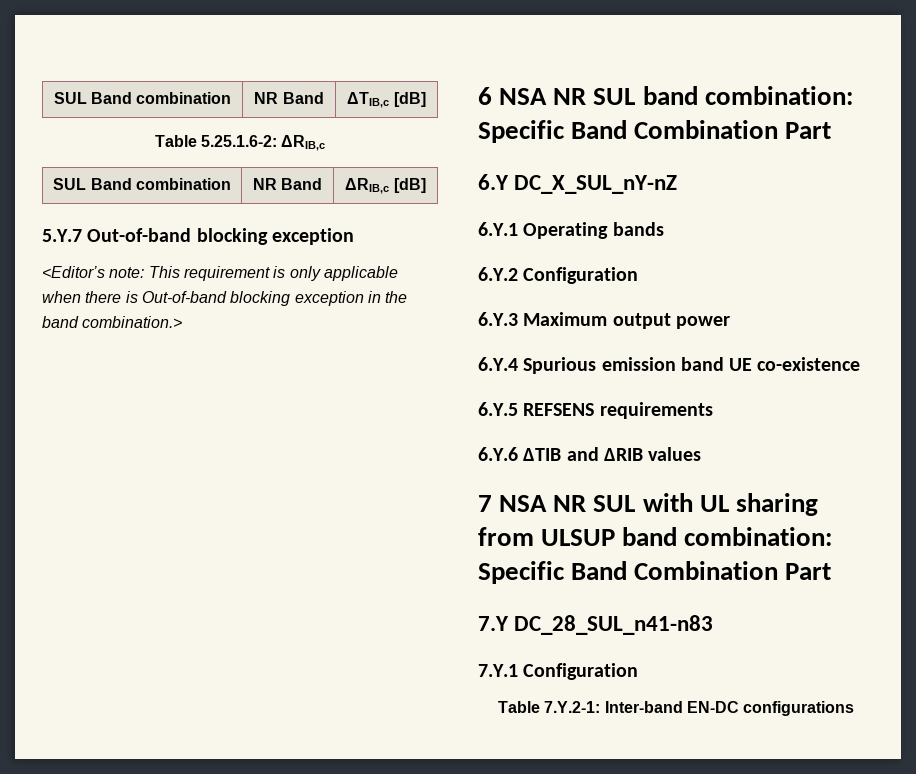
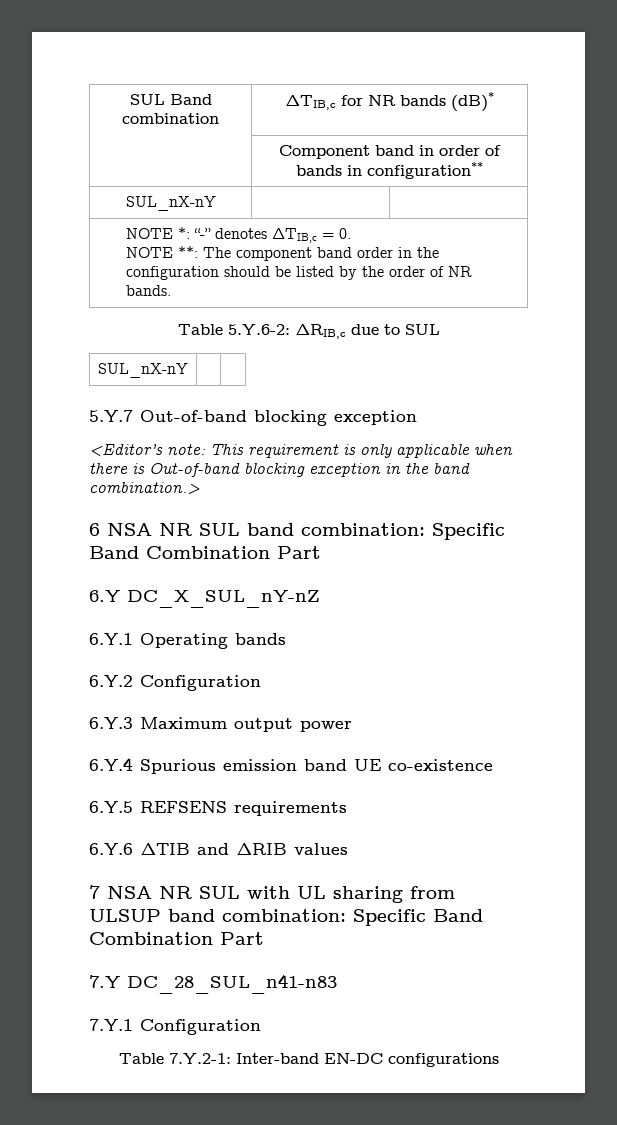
[53,92,232,104] [254,92,324,104] [347,92,426,108] [154,135,326,151] [53,178,231,190] [252,178,323,190] [345,178,426,194] SUL Band combination | NR Band | ΔTIB,c [dB] // Table 5.25.1.6-2: ΔRIB,c // SUL Band combination | NR Band | ΔRIB,c [dB] -> [129,94,212,105] [122,113,219,124] [285,92,494,112] [279,145,501,159] [296,162,483,179] [125,196,216,211] [125,227,351,243] [125,246,439,261] [125,266,472,280] [125,285,171,296] [177,324,440,339] [98,363,188,378] SUL Band combination | ΔTIB,c for NR bands (dB)* // | Component band in order of bands in configuration** // SUL_nX-nY | | // NOTE *: “-” denotes ΔTIB,c = 0. // NOTE **: The component band order in the configuration should be listed by the order of NR bands. // Table 5.Y.6-2: ΔRIB,c due to SUL // SUL_nX-nY | |

